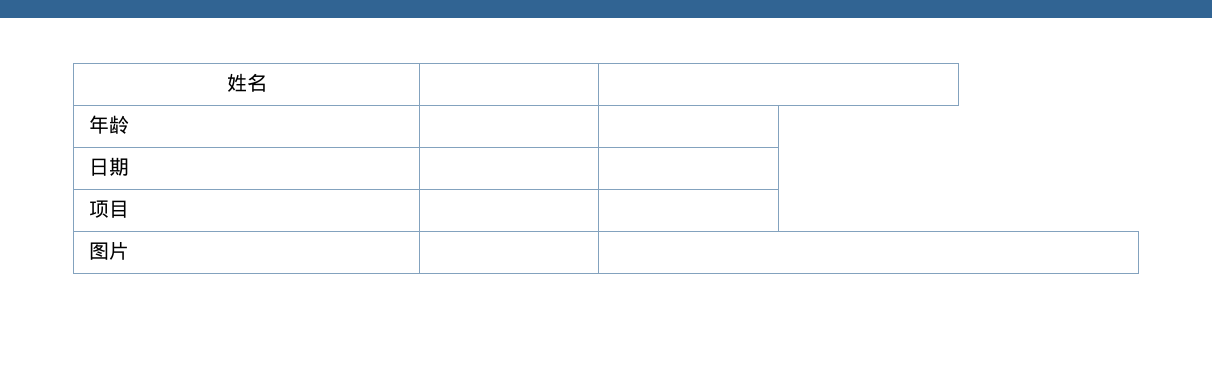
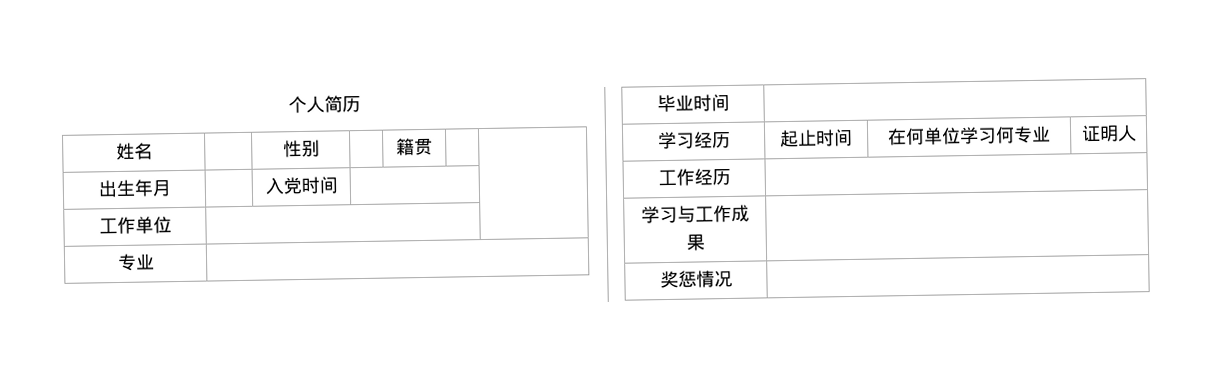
(226, 82) none -> [287,95,361,114] 个人简历 //
[88,115,129,134] [88,157,129,176] [88,200,129,218] [88,241,129,260] // 年龄 | | // 日期 | | // 项目 | | // 图片 | -> [282,139,320,158] [396,137,433,156] [97,179,171,198] [264,176,338,195] [98,216,172,235] [116,253,155,272] [656,93,730,113] [657,131,731,150] [779,128,853,148] [887,125,1051,146] [1080,124,1137,142] [657,168,731,187] [640,204,750,224] [685,234,705,251] [659,269,733,289] 性别 | | 籍贯 | | // 出生年月 | | 入党时间 | | // 工作单位 | | // 专业 | // 毕业时间 | // 学习经历 | 起止时间 | 在何单位学习何专业 | 证明人 // 工作经历 | // 学习与工作成果 | // 奖惩情况

